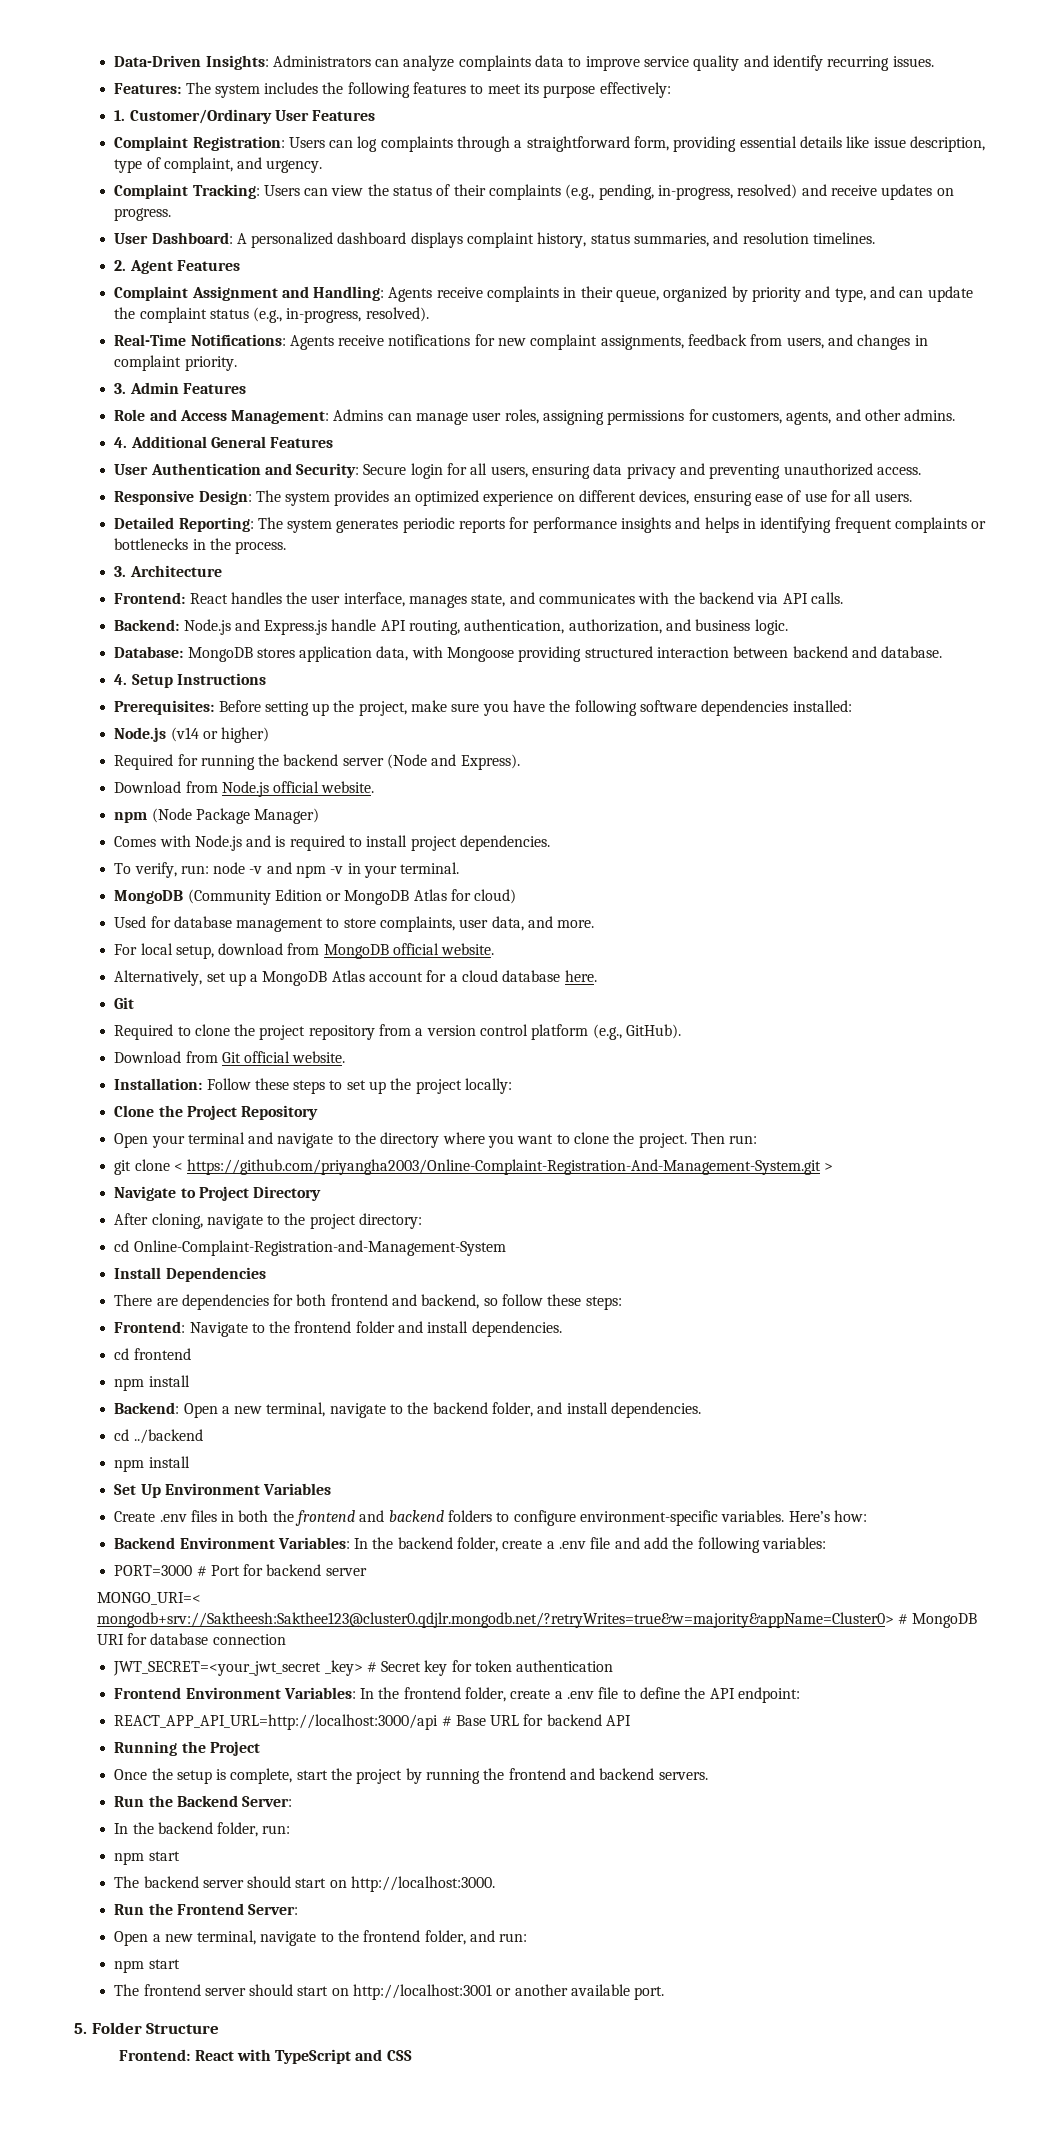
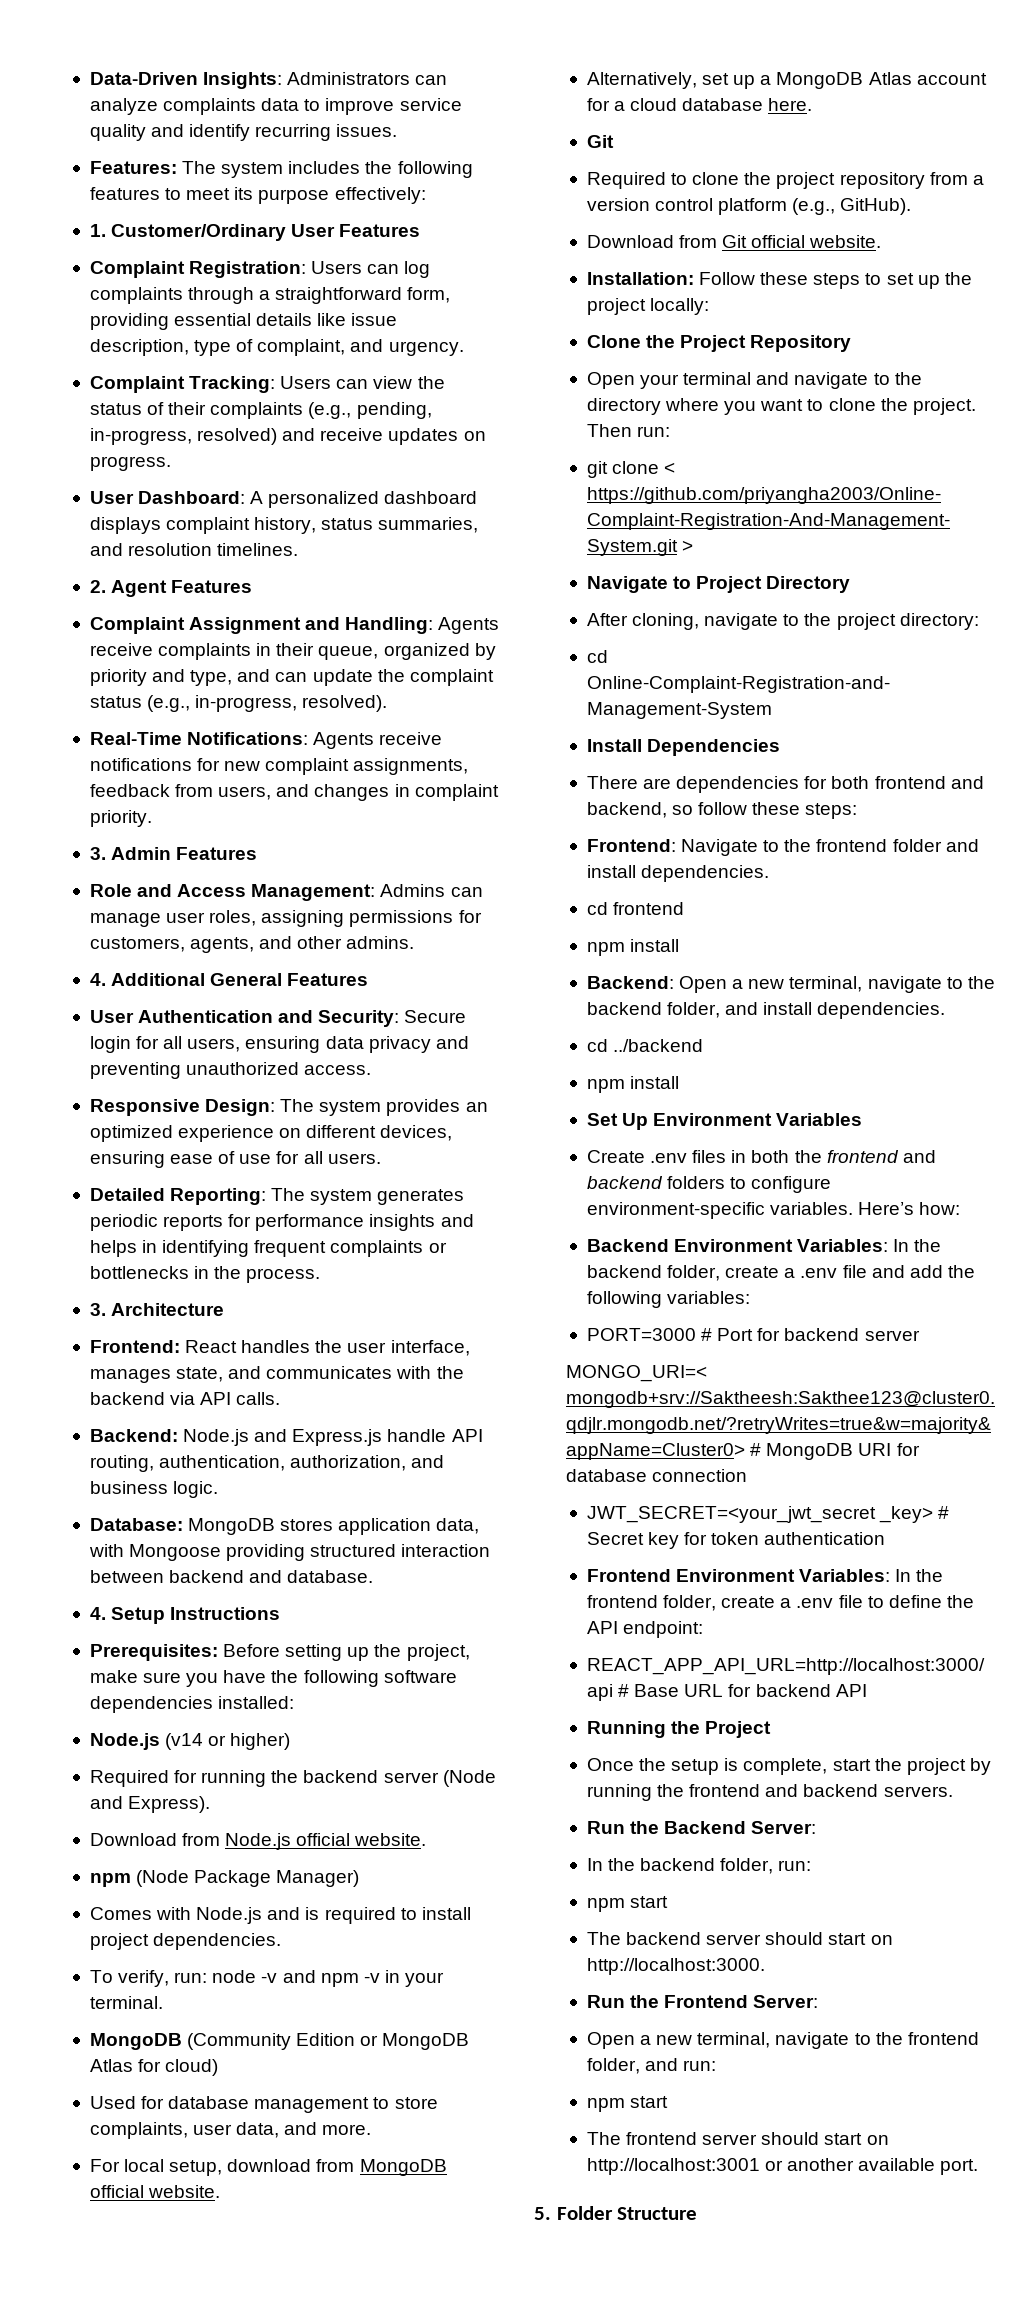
[119,2049,412,2064] // Frontend: React with TypeScript and CSS -> (698, 2213) none

